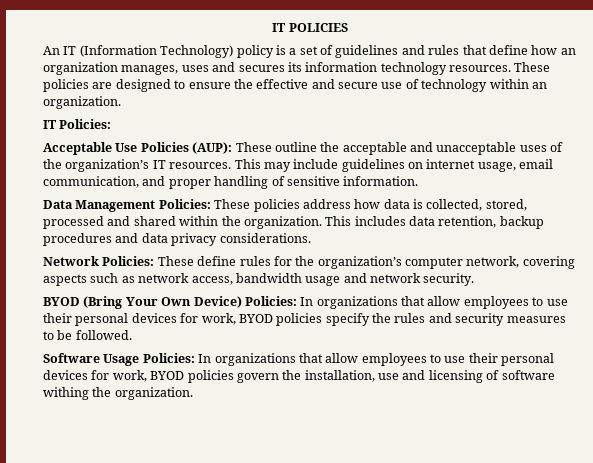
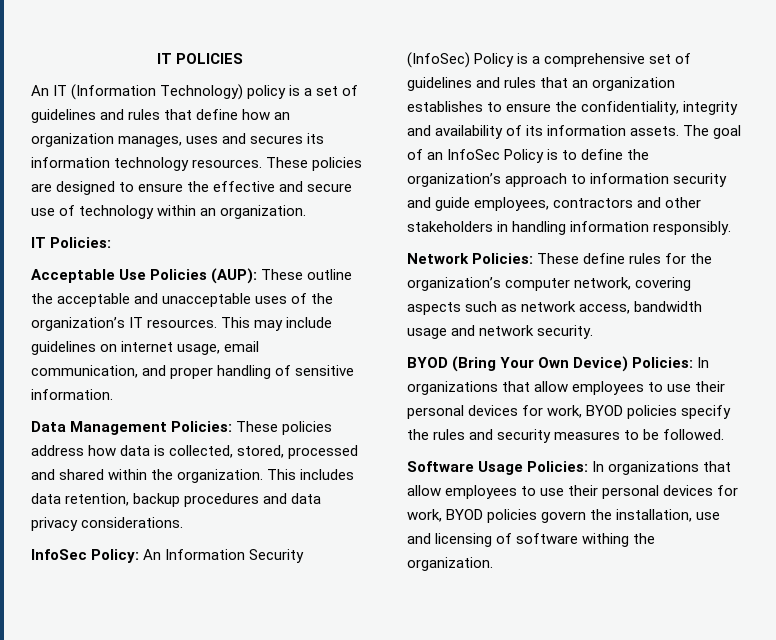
(311, 238) none -> [31,549,305,563] [407,52,692,68] [407,77,676,91] [407,101,739,115] [407,125,742,139] [407,149,650,163] [407,173,728,187] [407,197,702,211] [407,221,732,235] // InfoSec Policy: An Information Security (InfoSec) Policy is a comprehensive set of guidelines and rules that an organization establishes to ensure the confidentiality, integrity and availability of its information assets. The goal of an InfoSec Policy is to define the organization’s approach to information security and guide employees, contractors and other stakeholders in handling information responsibly.

